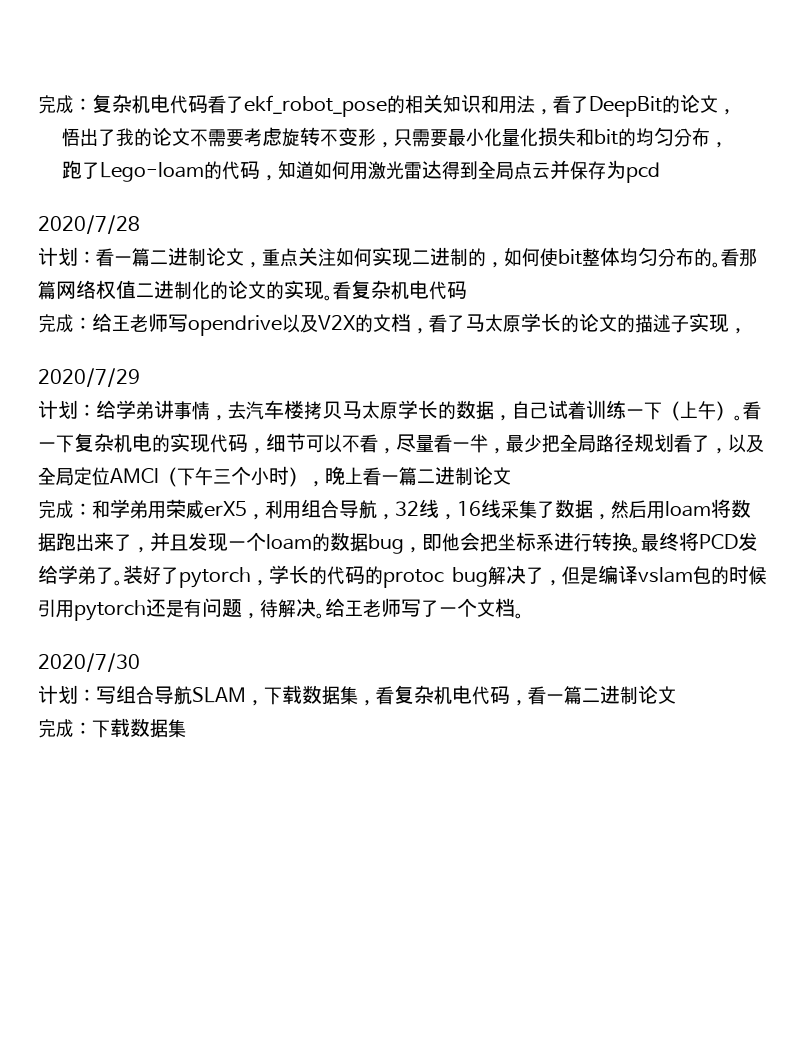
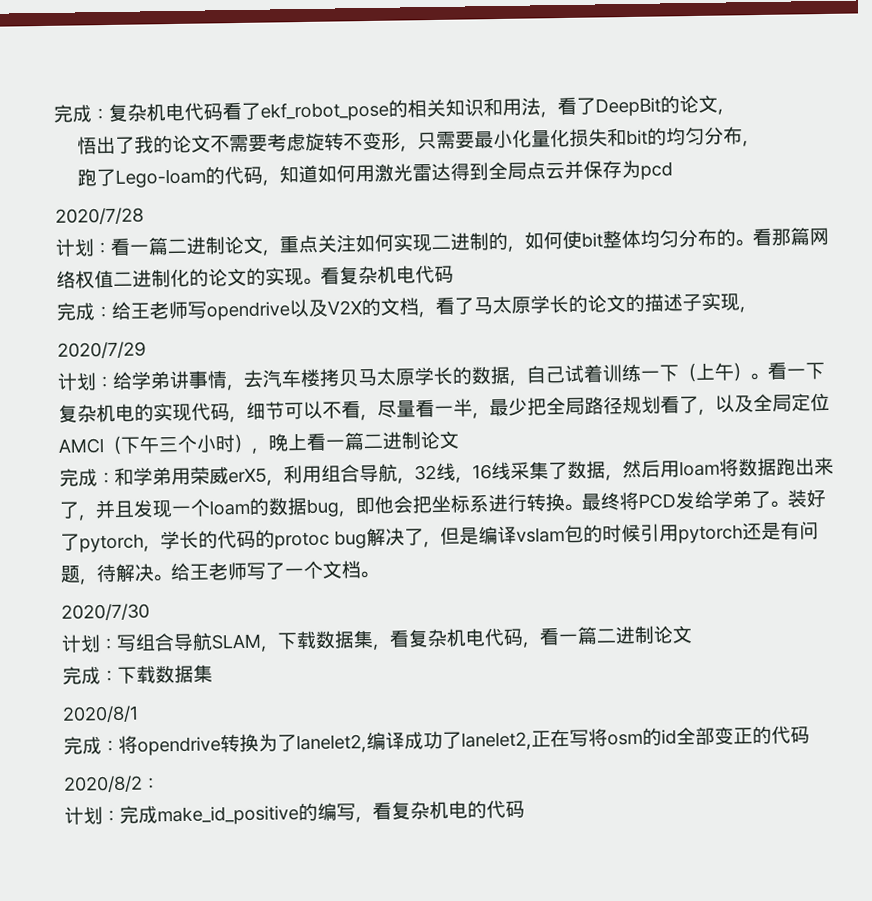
(186, 728) none -> [62,705,139,723] [63,725,810,756] [63,775,160,793] [64,799,525,826] // 2020/8/1 // 完成：将opendrive转换为了lanelet2,编译成功了lanelet2,正在写将osm的id全部变正的代码 // 2020/8/2： // 计划：完成make_id_positive的编写，看复杂机电的代码

